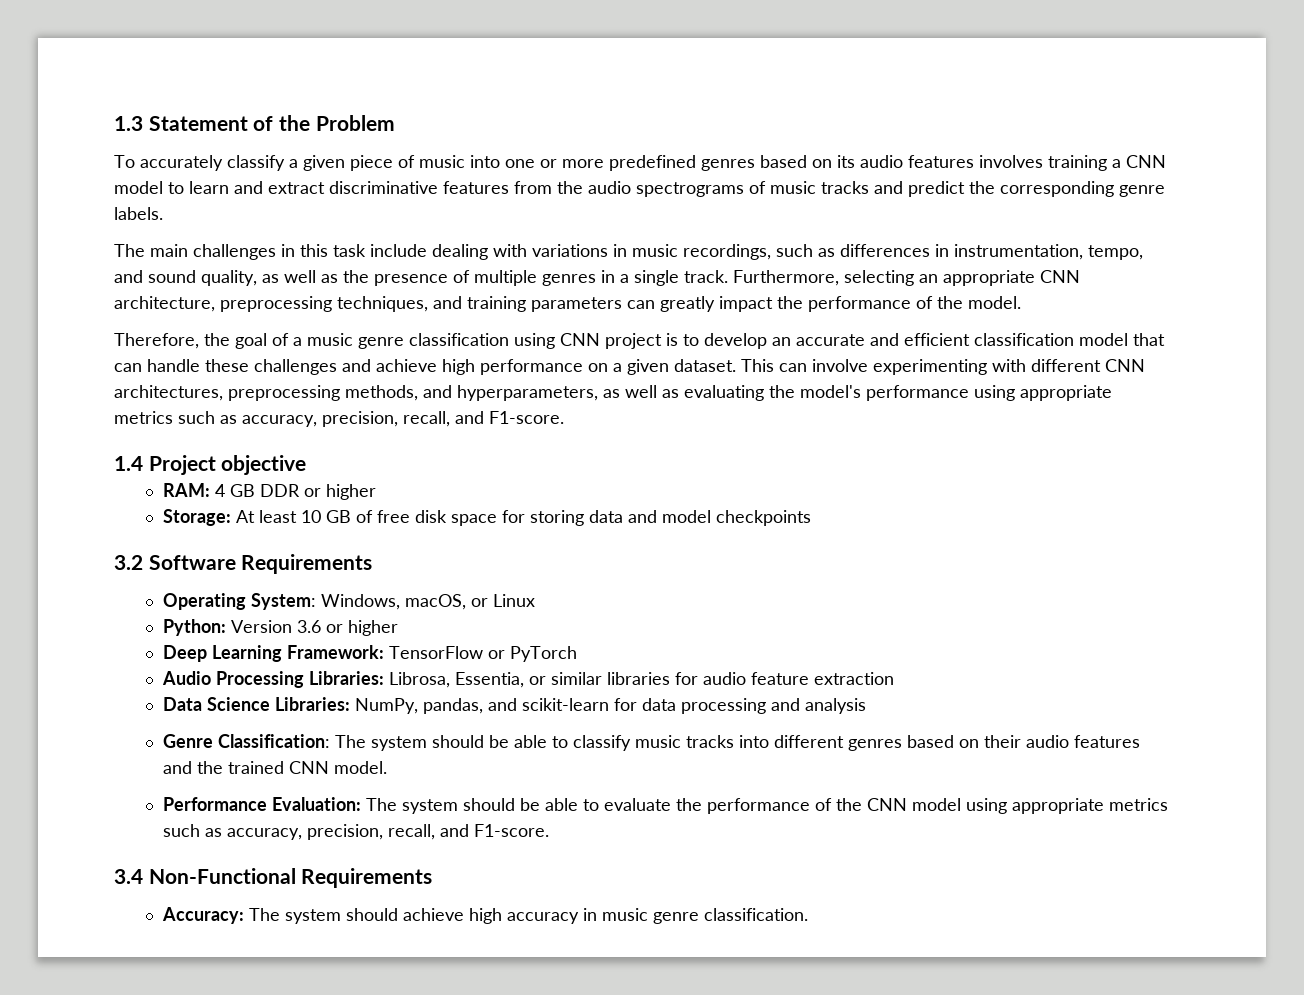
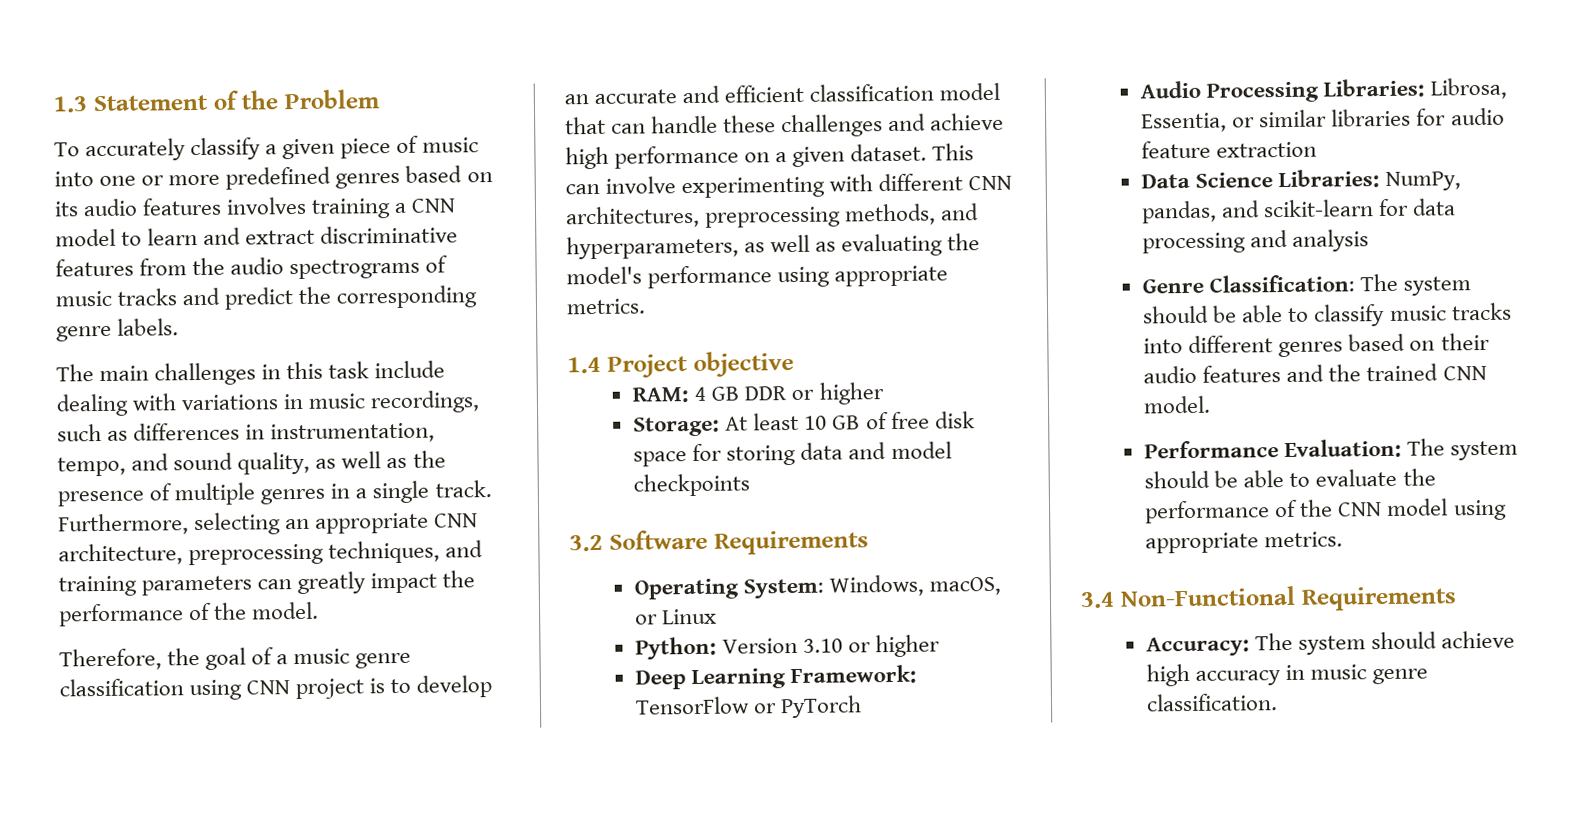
[114,411,564,427] metrics such as accuracy, precision, recall, and F1-score. -> [566,298,646,315] metrics.
[296,620,321,633] 3.6 -> [803,638,844,653] 3.10
[1108,798,1168,811] [162,824,549,840] metrics such as accuracy, precision, recall, and F1-score. -> [1264,531,1344,548] metrics.

